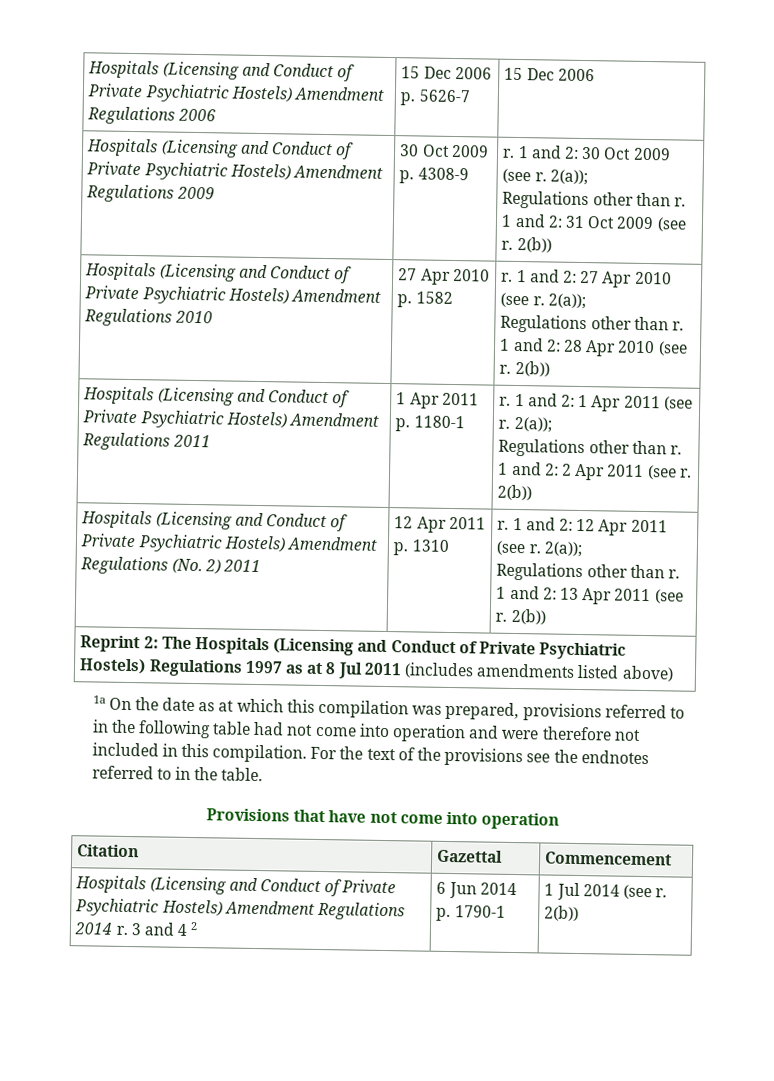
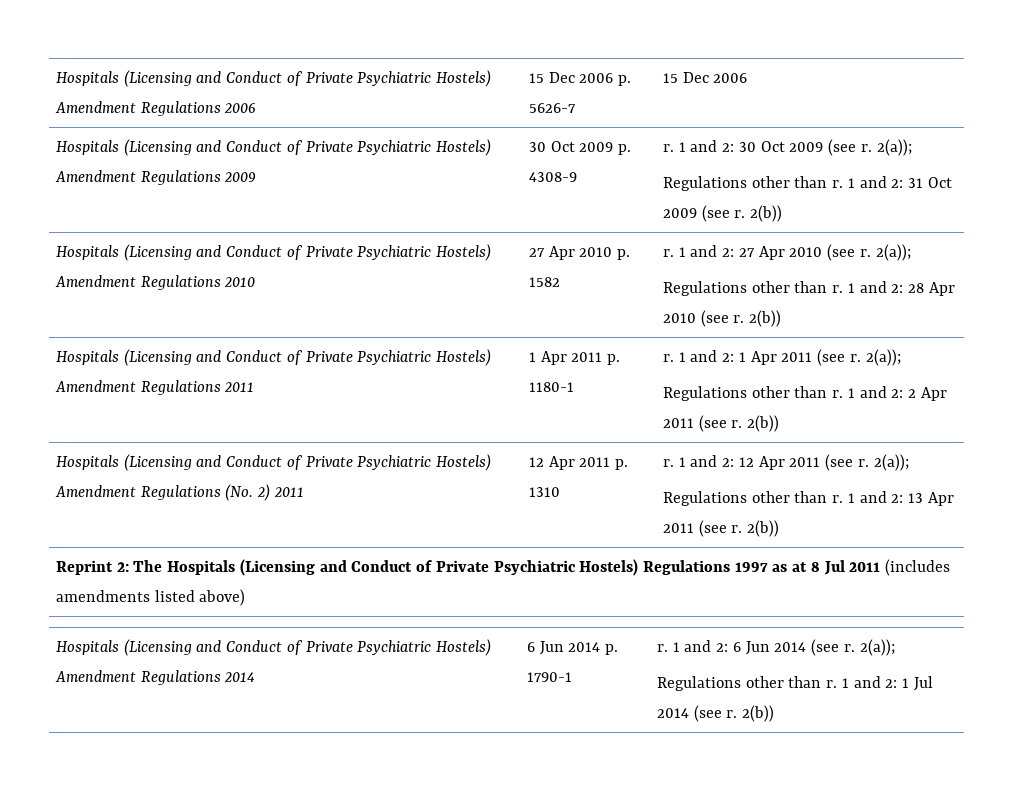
[92,695,685,722] [91,719,641,743] [91,742,649,767] [91,765,264,782] [205,808,560,830] [77,844,140,858] [437,849,504,863] [545,851,673,866] // 1a On the date as at which this compilation was prepared, provisions referred to in the following table had not come into operation and were therefore not included in this compilation. For the text of the provisions see the endnotes referred to in the table. // Provisions that have not come into operation // Citation | Gazettal | Commencement -> (246, 597) none
[115,922,199,936] r. 3 and 4 2 -> (256, 677) none
(506, 911) none -> [657,639,895,656] [657,676,898,691] r. 1 and 2: 6 Jun 2014 (see r. 2(a)); // Regulations other than r. 1 and 2:

